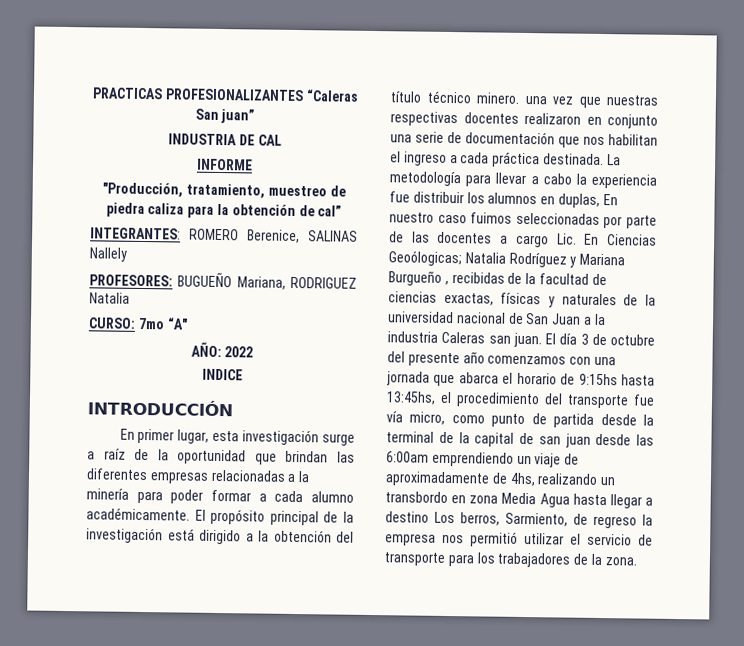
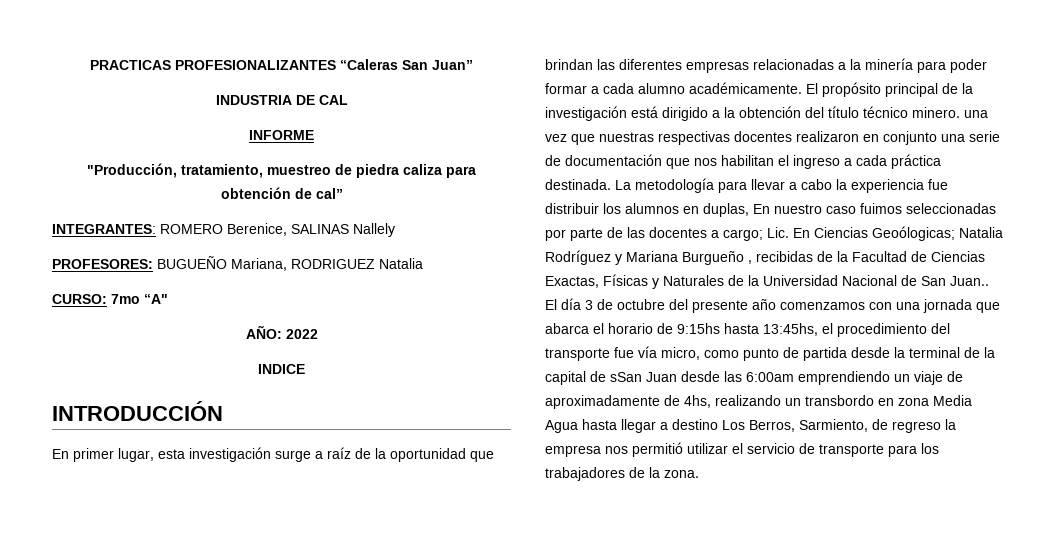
[220,109,256,124] juan” -> [432,60,473,70] Juan”
[217,203,229,216] la -> (476, 172) none
[515,234,549,248] cargo -> [723,229,763,241] cargo;
[538,273,607,286] [388,291,656,308] [388,311,606,326] [387,331,542,348] facultad de ciencias exactas, físicas y naturales de la universidad nacional de San Juan a la industria Caleras san juan. -> [852,251,985,262] [545,274,989,289] Facultad de Ciencias Exactas, Físicas y Naturales de la Universidad Nacional de San Juan..
[538,433,591,448] san juan -> [610,372,677,382] sSan Juan
[460,512,500,526] berros, -> [749,420,795,432] Berros,

